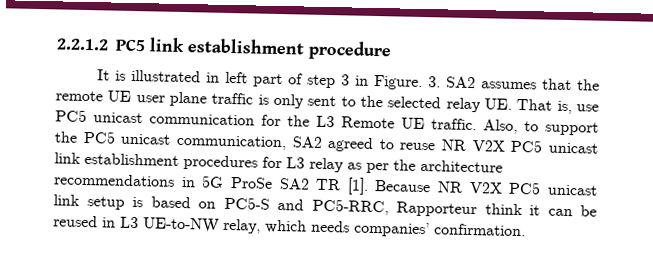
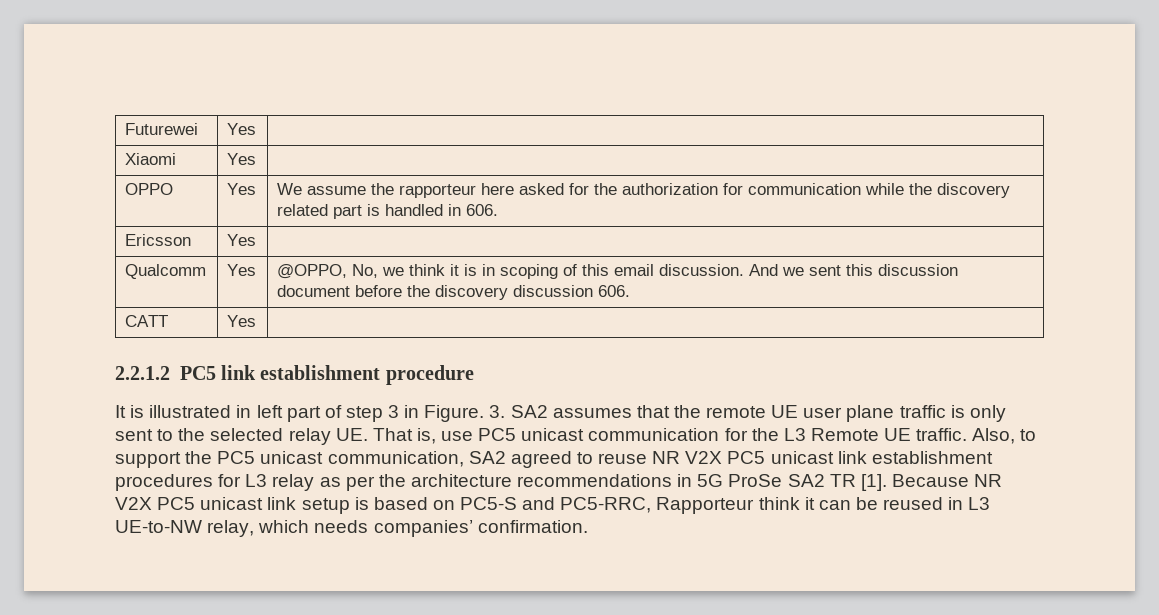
(56, 44) none -> [125,123,199,135] [227,123,257,135] [125,153,177,165] [227,153,257,165] [125,183,174,195] [227,183,257,195] [277,183,1011,198] [277,204,499,219] [125,234,192,246] [227,234,257,246] [125,264,207,279] [227,264,257,276] [277,264,959,279] [277,285,631,300] [125,315,169,327] [227,315,257,327] Futurewei | Yes | // Xiaomi | Yes | // OPPO | Yes | We assume the rapporteur here asked for the authorization for communication while the discovery related part is handled in 606. // Ericsson | Yes | // Qualcomm | Yes | @OPPO, No, we think it is in scoping of this email discussion. And we sent this discussion document before the discovery discussion 606. // CATT | Yes | //

